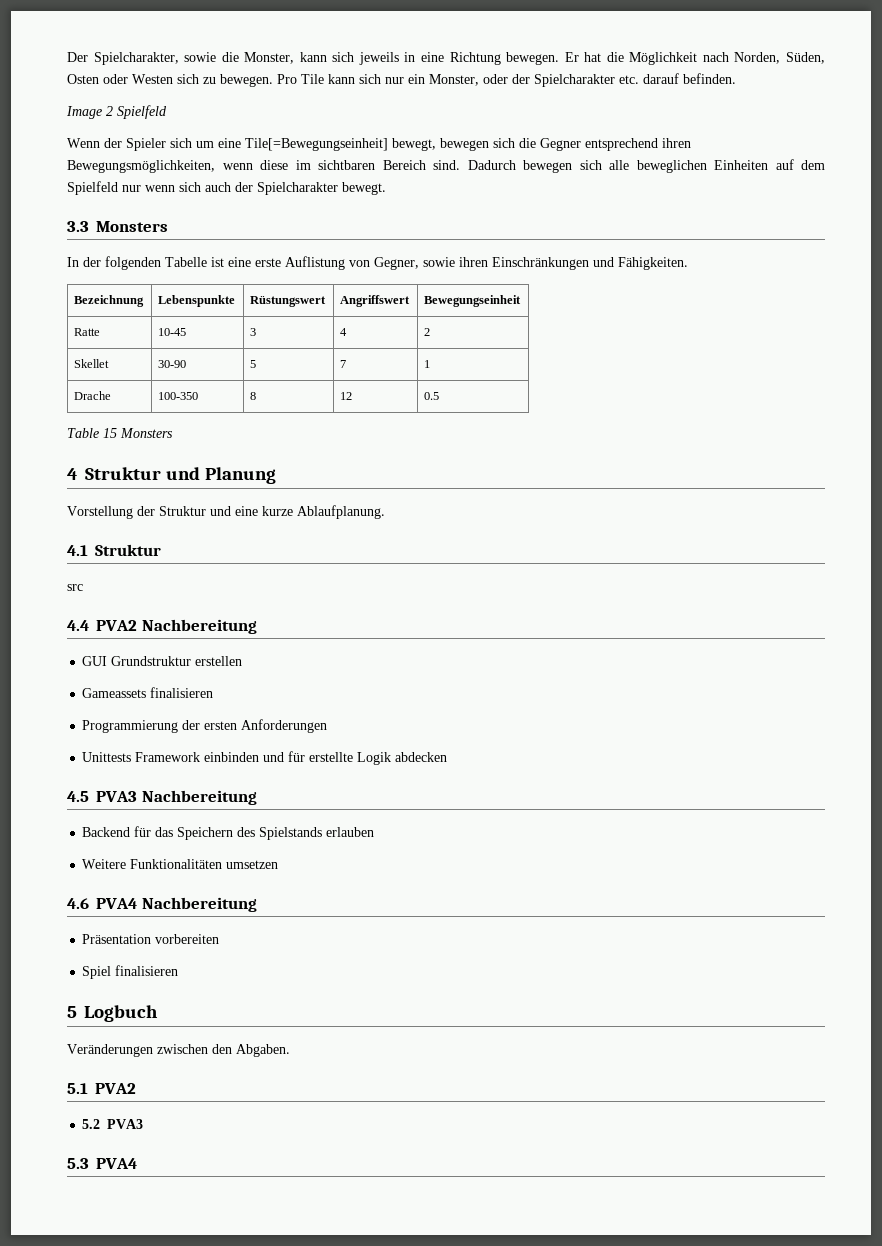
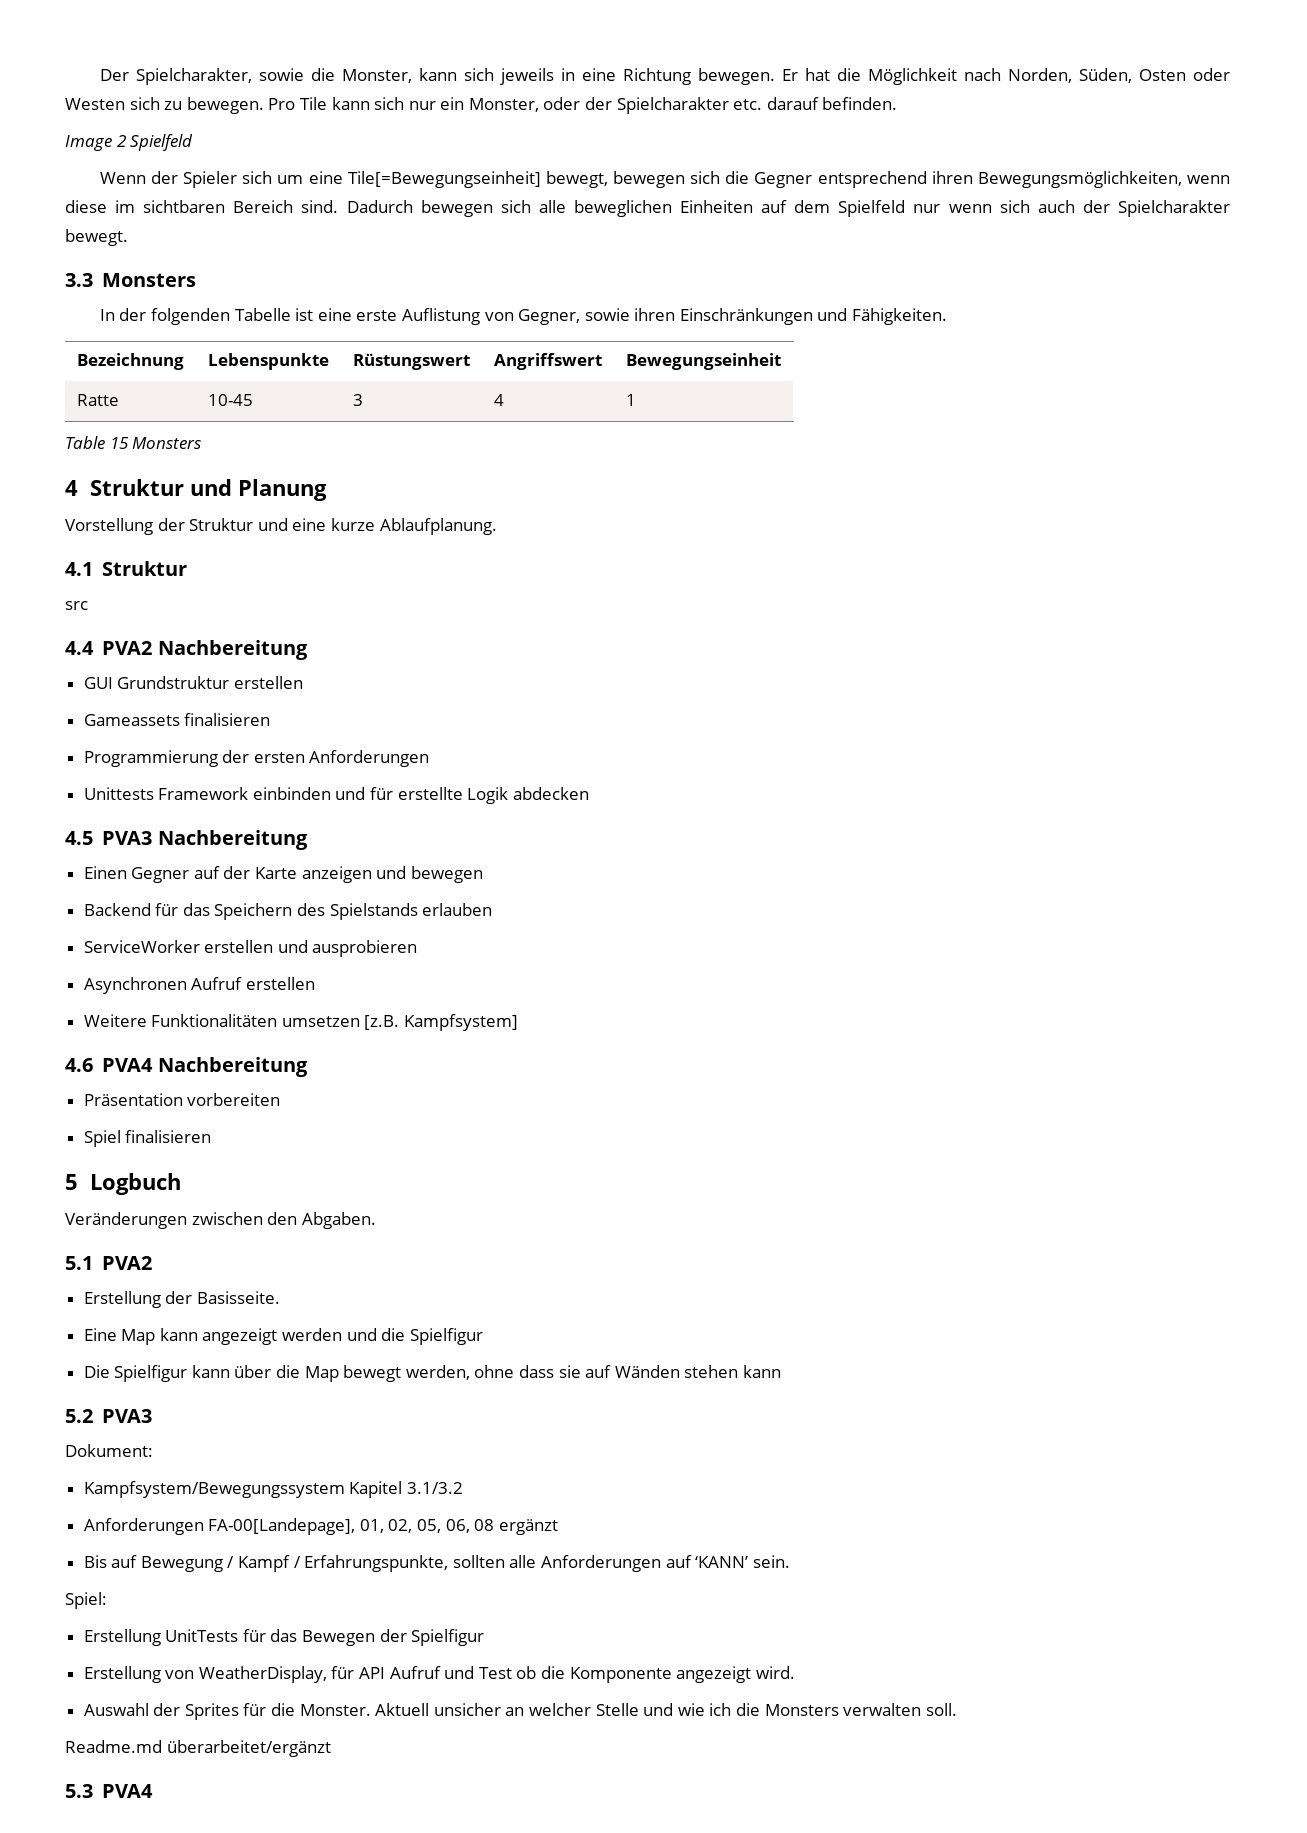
[424,328,431,336] [74,359,110,368] [158,360,187,368] [250,360,257,368] [340,360,347,368] [424,360,431,368] [74,391,112,400] [158,392,199,400] [250,392,257,400] [340,392,353,400] [424,392,440,400] 2 // Skellet | 30-90 | 5 | 7 | 1 // Drache | 100-350 | 8 | 12 | 0.5 -> [625,394,636,406] 1
(257, 797) none -> [83,866,483,883] // Einen Gegner auf der Karte anzeigen und bewegen
(375, 832) none -> [83,940,418,957] [83,977,315,994] // ServiceWorker erstellen und ausprobieren // Asynchronen Aufruf erstellen
(279, 864) none -> [364,1014,519,1031] [z.B. Kampfsystem]
[82,1119,144,1129] 5.2 PVA3 -> [83,1291,280,1308] [83,1328,483,1345] [83,1365,781,1382] [65,1409,153,1423] [65,1444,153,1457] [83,1481,463,1498] [83,1518,558,1535] [83,1555,790,1572] [65,1592,107,1609] [83,1629,485,1646] [83,1666,795,1683] [83,1703,957,1720] [65,1740,331,1757] Erstellung der Basisseite. // Eine Map kann angezeigt werden und die Spielfigur // Die Spielfigur kann über die Map bewegt werden, ohne dass sie auf Wänden stehen kann // 5.2 PVA3 // Dokument: // Kampfsystem/Bewegungssystem Kapitel 3.1/3.2 // Anforderungen FA-00[Landepage], 01, 02, 05, 06, 08 ergänzt // Bis auf Bewegung / Kampf / Erfahrungspunkte, sollten alle Anforderungen auf ‘KANN’ sein. // Spiel: // Erstellung UnitTests für das Bewegen der Spielfigur // Erstellung von WeatherDisplay, für API Aufruf und Test ob die Komponente angezeigt wird. // Auswahl der Sprites für die Monster. Aktuell unsicher an welcher Stelle und wie ich die Monsters verwalten soll. // Readme.md überarbeitet/ergänzt

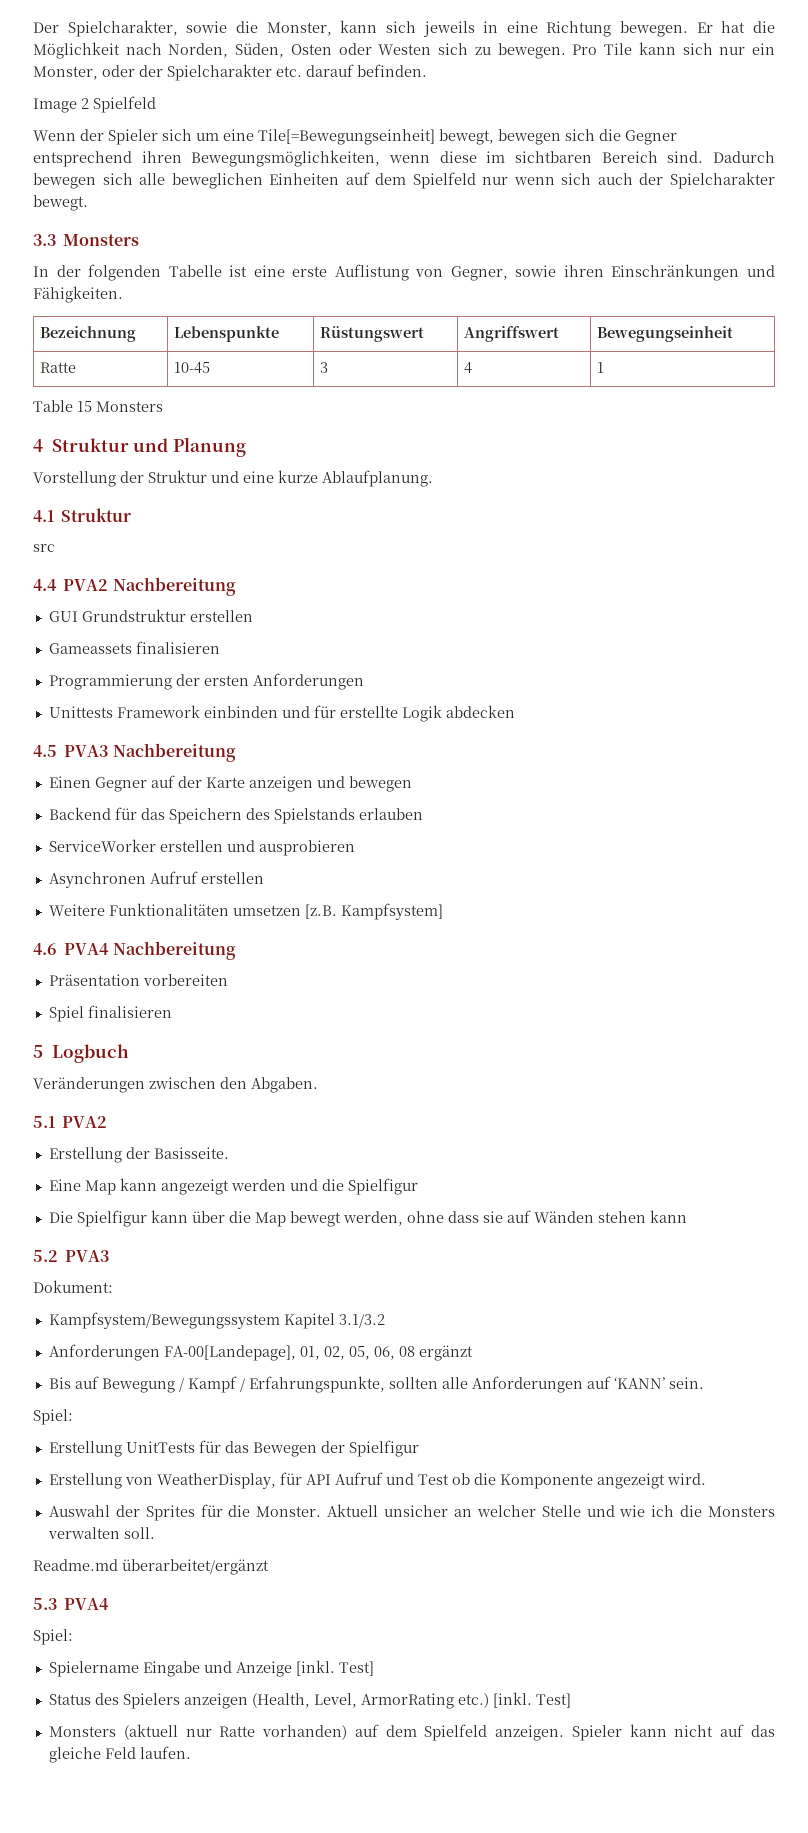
(154, 1791) none -> [33,1629,73,1645] [48,1660,374,1677] [48,1692,571,1709] [48,1724,776,1741] [48,1746,191,1763] // Spiel: // Spielername Eingabe und Anzeige [inkl. Test] // Status des Spielers anzeigen (Health, Level, ArmorRating etc.) [inkl. Test] // Monsters (aktuell nur Ratte vorhanden) auf dem Spielfeld anzeigen. Spieler kann nicht auf das gleiche Feld laufen.

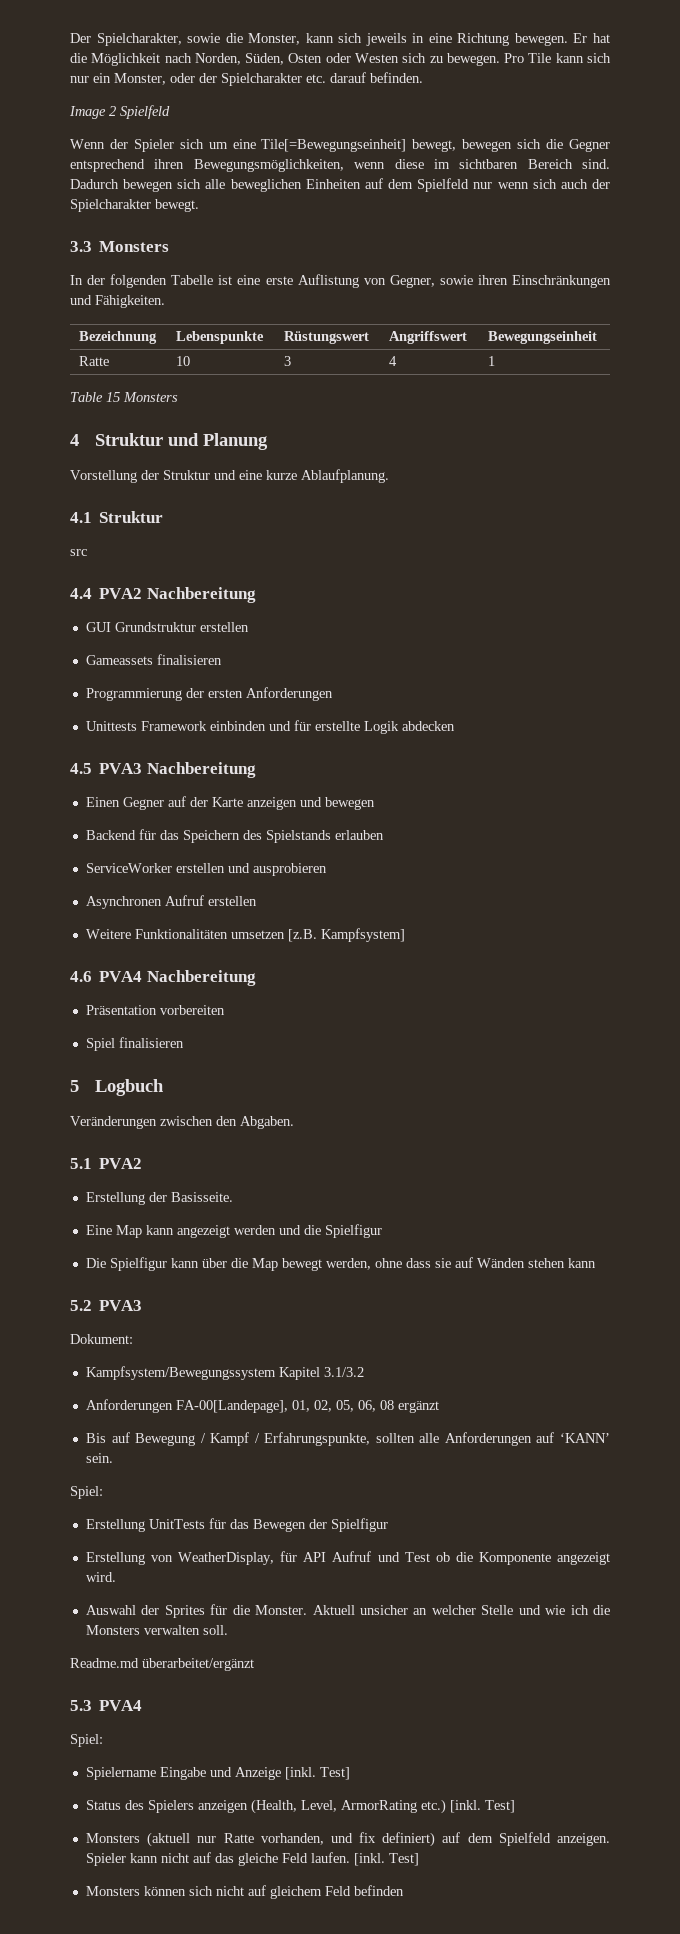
[173,362,210,374] 10-45 -> [176,356,191,366] 10
[262,1725,348,1740] vorhanden) -> [260,1832,436,1847] vorhanden, und fix definiert)
(191, 1752) none -> [353,1853,419,1866] [85,1885,404,1899] [inkl. Test] // Monsters können sich nicht auf gleichem Feld befinden

